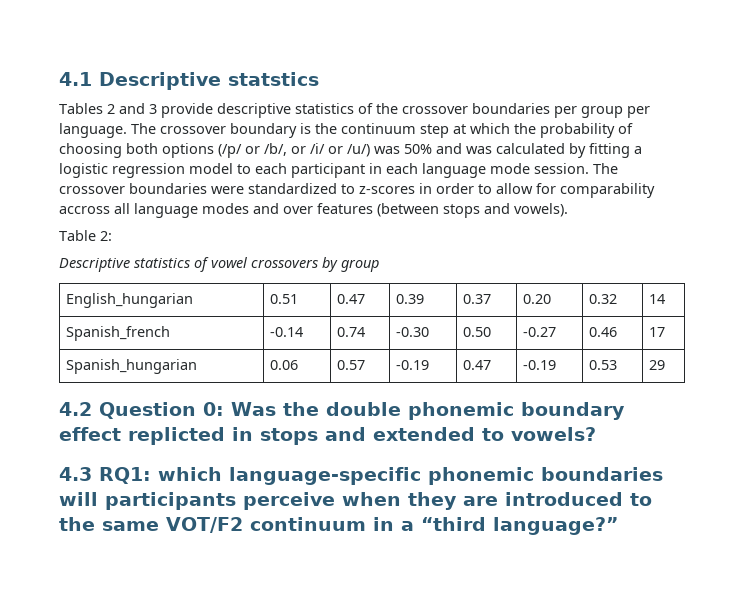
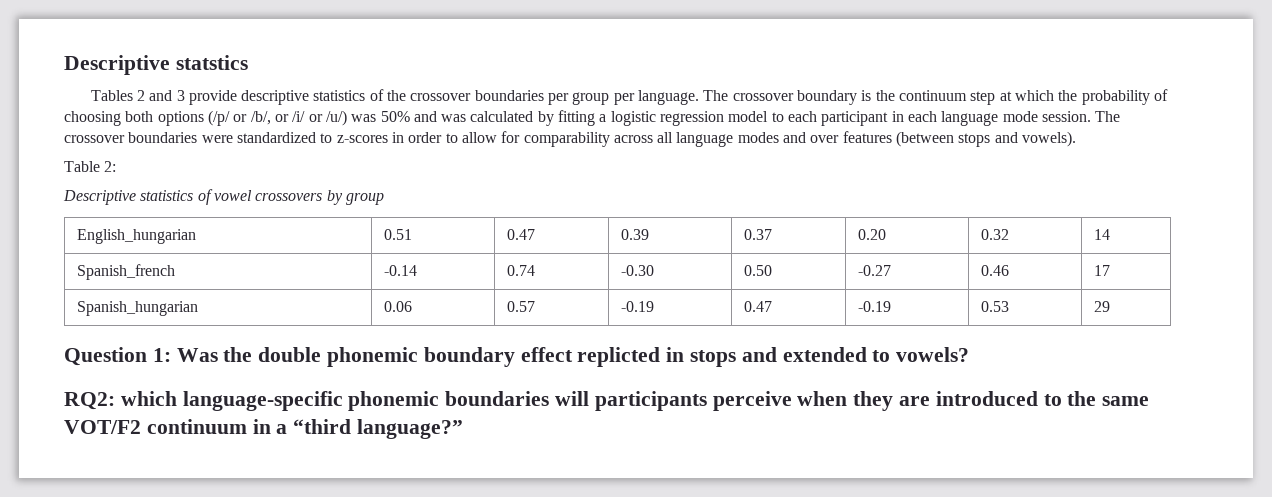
[59,72,92,86] 4.1 -> (64, 65) none
[59,206,110,214] accross -> [613,135,653,143] across
[59,402,224,419] 4.2 Question 0: -> [64,347,171,366] Question 1:
[59,467,151,484] 4.3 RQ1: -> [64,392,115,410] RQ2:

